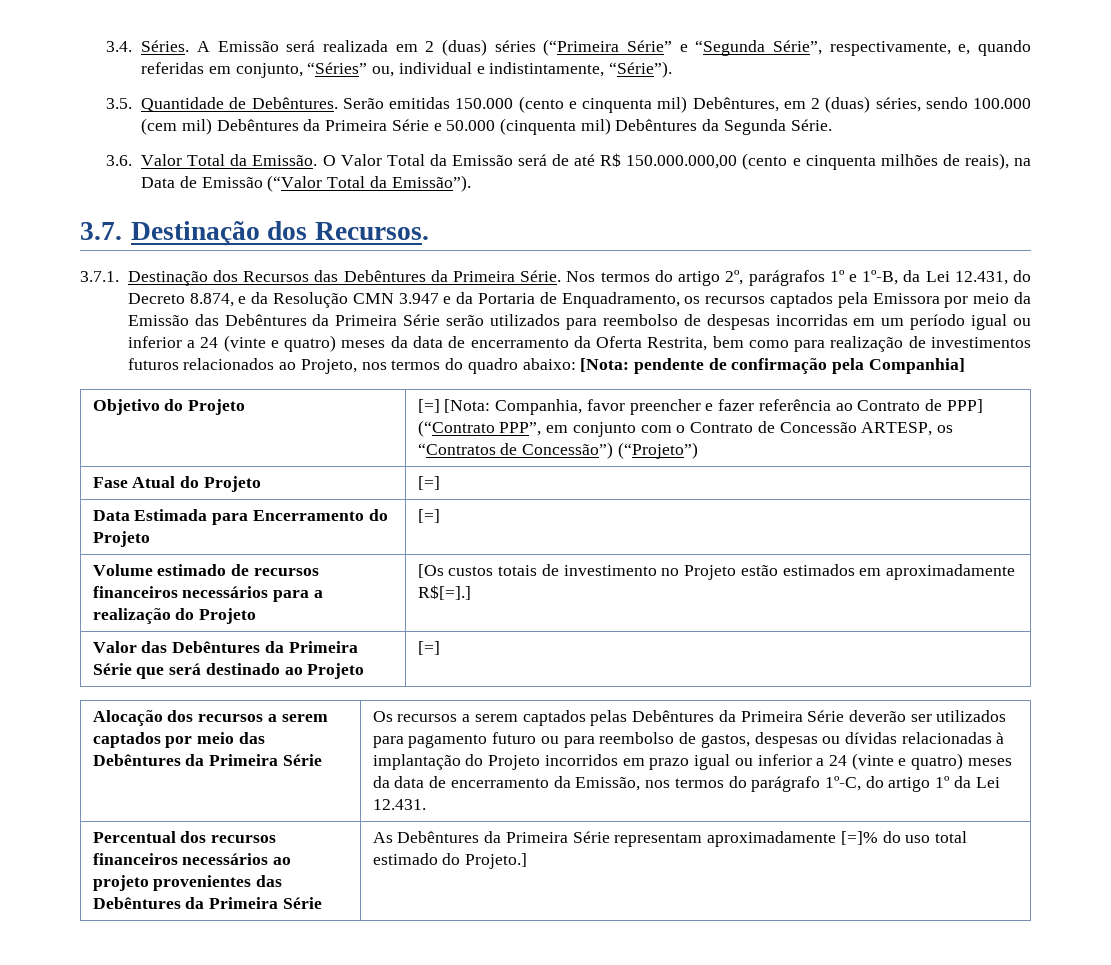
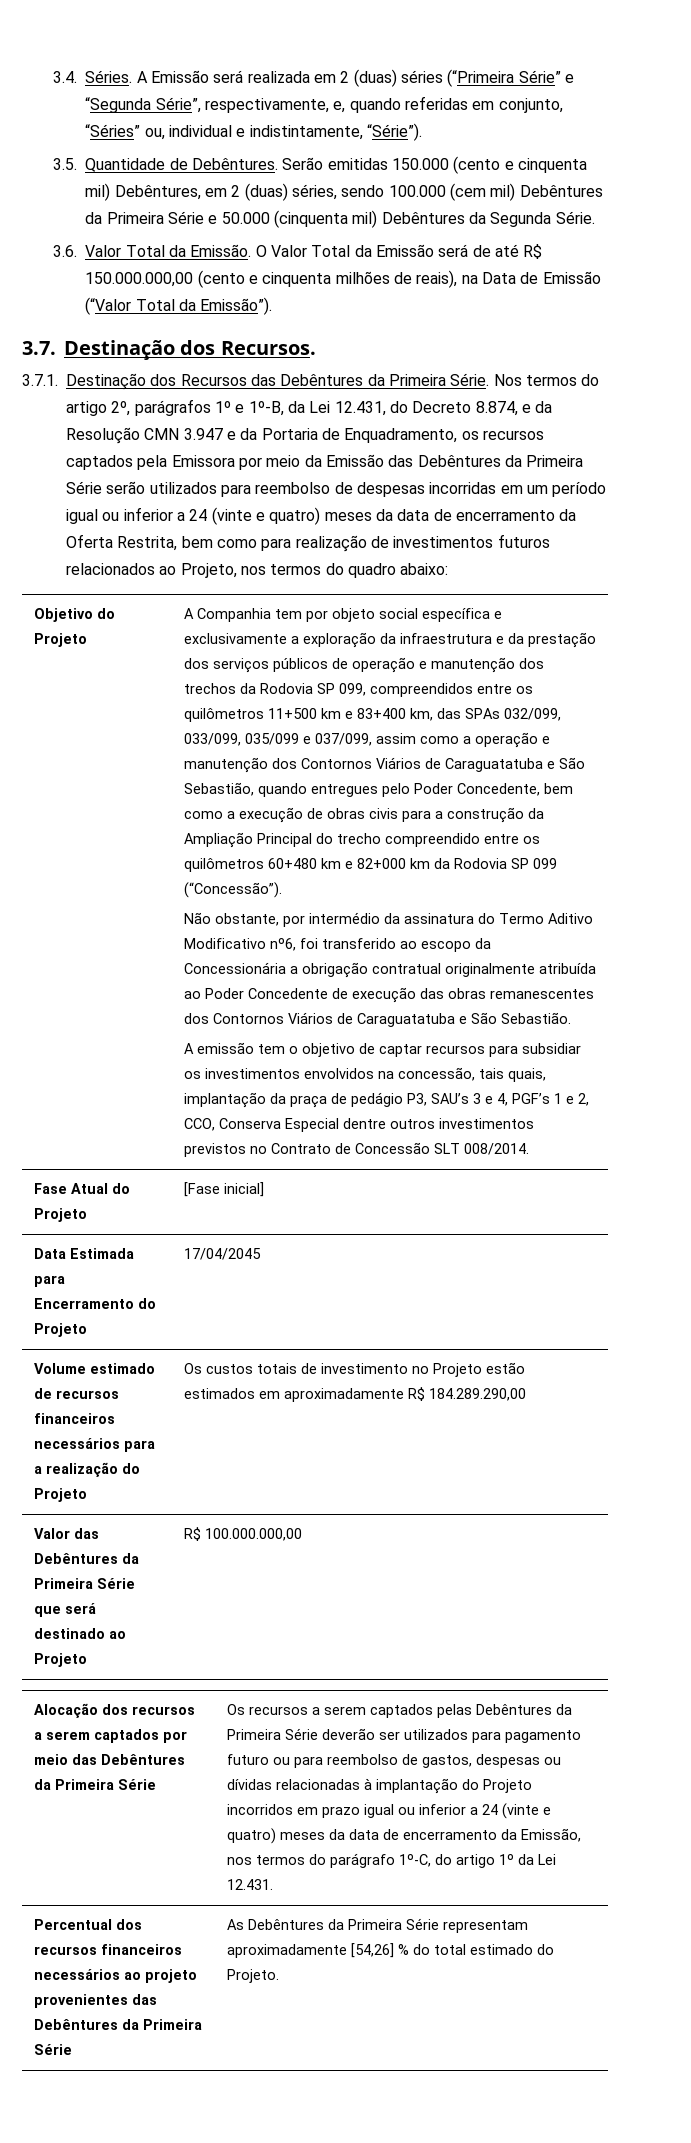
[580,358,965,374] [92,399,246,415] [417,399,983,415] [417,420,953,437] [417,442,698,459] [Nota: pendente de confirmação pela Companhia] // Objetivo do Projeto | [=] [Nota: Companhia, favor preencher e fazer referência ao Contrato de PPP] (“Contrato PPP”, em conjunto com o Contrato de Concessão ARTESP, os “Contratos de Concessão”) (“Projeto”) -> [33,608,115,622] [33,633,87,647] [183,608,502,622] [183,632,596,648] [183,657,544,673] [183,683,533,697] [183,708,561,722] [183,732,550,748] [183,757,585,773] [183,782,573,797] [183,807,544,823] [183,832,540,848] [183,858,557,872] [183,882,282,898] [183,912,593,927] [183,938,491,952] [183,962,596,978] [183,987,594,1003] [183,1012,571,1027] [183,1042,581,1057] [183,1067,546,1082] [183,1092,589,1108] [183,1118,534,1132] [183,1142,529,1157] // Objetivo do Projeto | A Companhia tem por objeto social específica e exclusivamente a exploração da infraestrutura e da prestação dos serviços públicos de operação e manutenção dos trechos da Rodovia SP 099, compreendidos entre os quilômetros 11+500 km e 83+400 km, das SPAs 032/099, 033/099, 035/099 e 037/099, assim como a operação e manutenção dos Contornos Viários de Caraguatatuba e São Sebastião, quando entregues pelo Poder Concedente, bem como a execução de obras civis para a construção da Ampliação Principal do trecho compreendido entre os quilômetros 60+480 km e 82+000 km da Rodovia SP 099 (“Concessão”). // Não obstante, por intermédio da assinatura do Termo Aditivo Modificativo nº6, foi transferido ao escopo da Concessionária a obrigação contratual originalmente atribuída ao Poder Concedente de execução das obras remanescentes dos Contornos Viários de Caraguatatuba e São Sebastião. // A emissão tem o objetivo de captar recursos para subsidiar os investimentos envolvidos na concessão, tais quais, implantação da praça de pedágio P3, SAU’s 3 e 4, PGF’s 1 e 2, CCO, Conserva Especial dentre outros investimentos previstos no Contrato de Concessão SLT 008/2014.
[417,476,440,490] [=] -> [183,1182,264,1197] [Fase inicial]
[417,509,440,523] [=] -> [183,1248,261,1260] 17/04/2045
[417,564,444,578] [Os -> [183,1363,202,1374] Os
[417,585,471,600] R$[=].] -> [407,1387,526,1401] R$ 184.289.290,00
[417,641,440,655] [=] -> [183,1527,302,1541] R$ 100.000.000,00
[840,831,931,845] [=]% do uso -> [350,1943,430,1958] [54,26] % do
[465,853,528,869] Projeto.] -> [226,1969,279,1983] Projeto.

